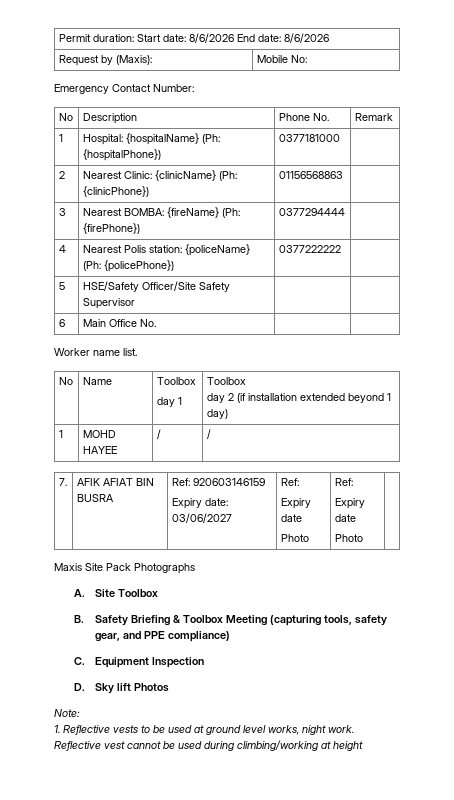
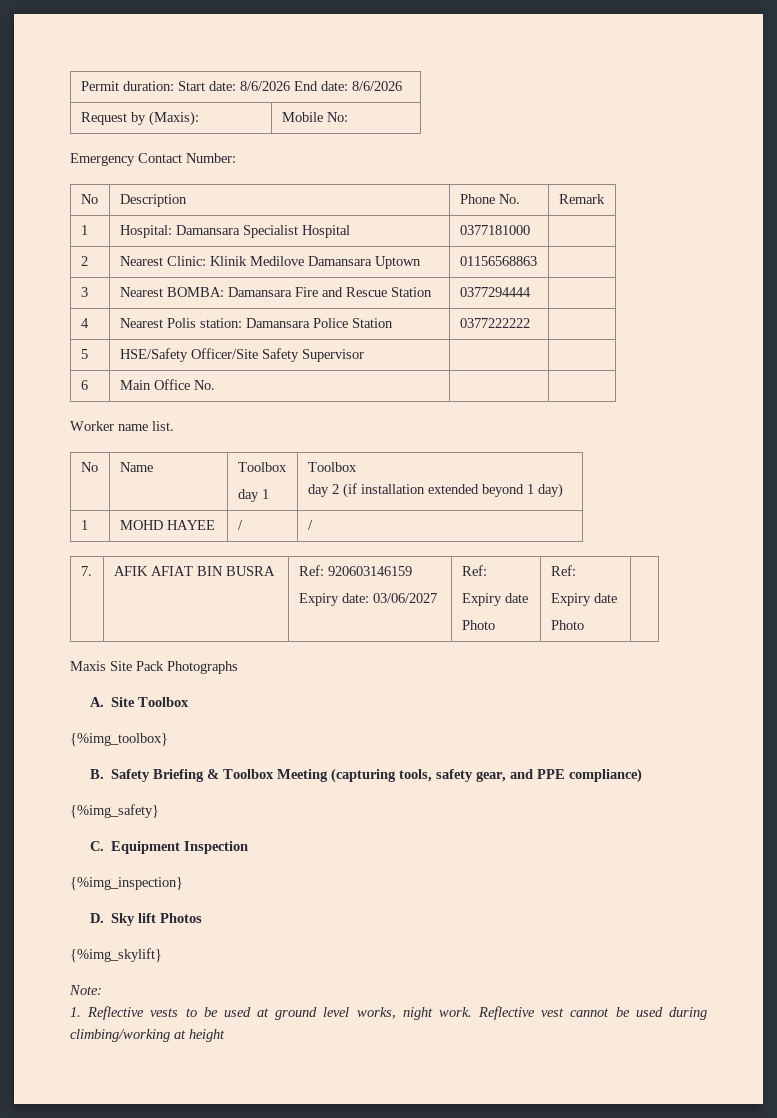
[125,133,220,145] [82,149,161,161] {hospitalName} (Ph: {hospitalPhone}) -> [175,225,350,238] Damansara Specialist Hospital
[154,170,237,181] [82,186,149,197] {clinicName} (Ph: {clinicPhone}) -> [209,256,421,269] Klinik Medilove Damansara Uptown
[166,207,240,218] [82,223,140,234] {fireName} (Ph: {firePhone}) -> [227,287,432,297] Damansara Fire and Rescue Station
[184,244,250,256] [82,260,174,272] {policeName} (Ph: {policePhone}) -> [245,318,393,328] Damansara Police Station
(158, 593) none -> [70,733,168,746] // {%img_toolbox}
(230, 636) none -> [70,804,159,818] // {%img_safety}
(204, 662) none -> [70,877,183,890] // {%img_inspection}
(169, 687) none -> [70,948,162,962] // {%img_skylift}

